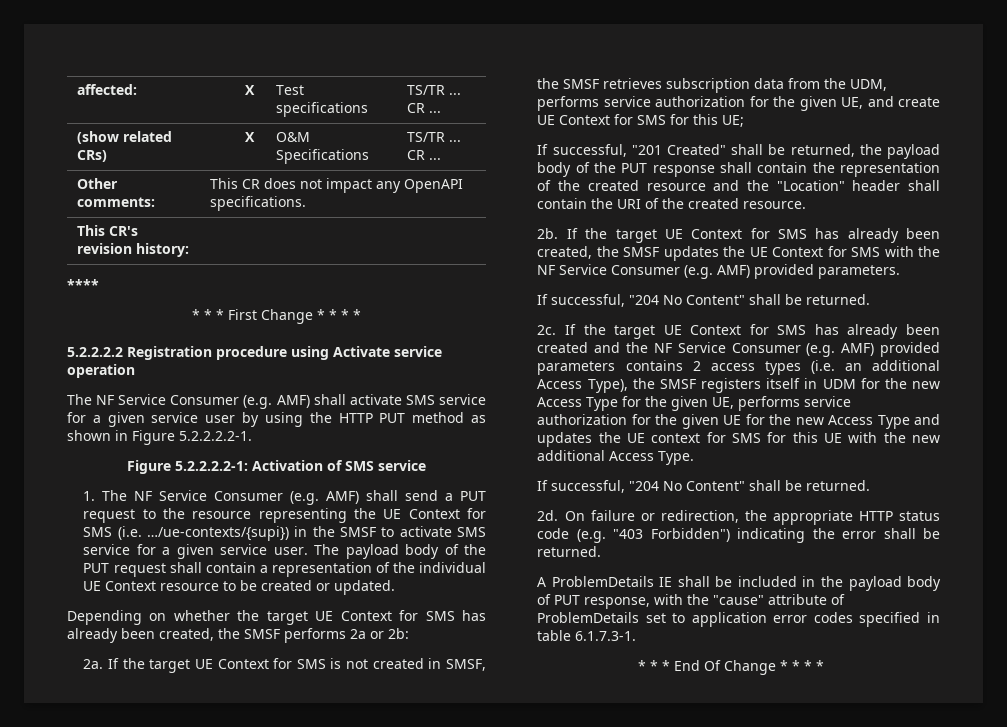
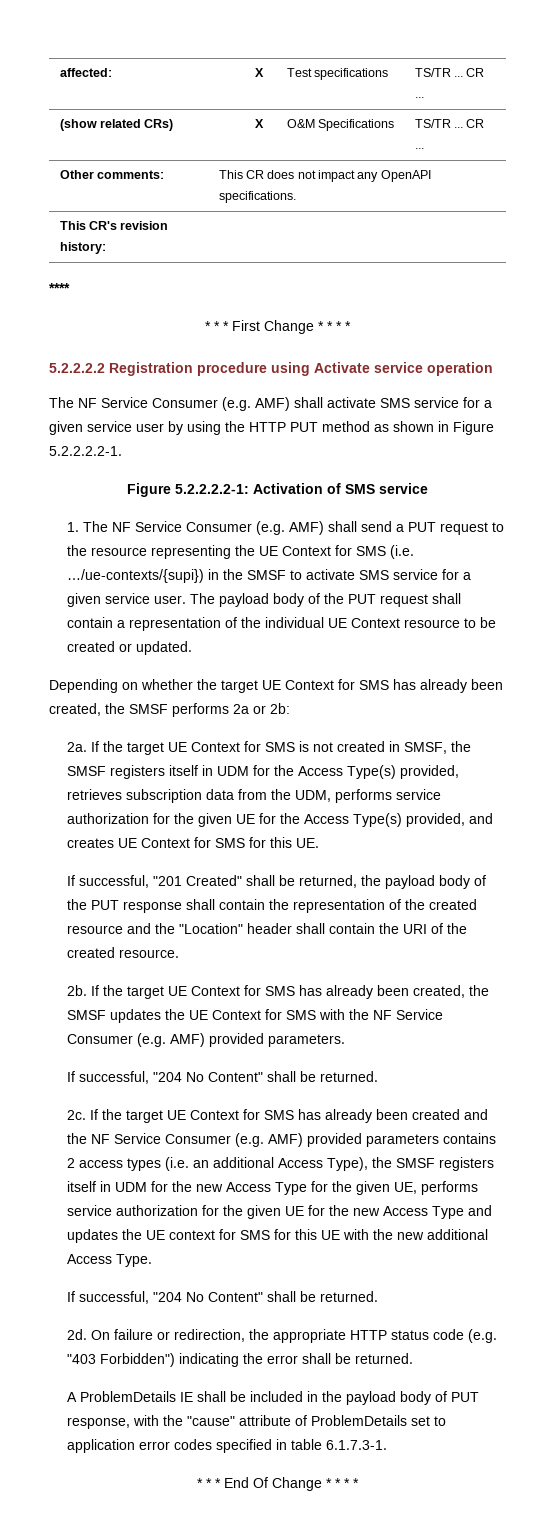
(600, 84) none -> [109,765,459,779] registers itself in UDM for the Access Type(s) provided,
[841,96,940,109] UE, and create -> [235,813,493,827] [66,838,114,848] UE for the Access Type(s) provided, and creates
[722,115,745,127] UE; -> [295,838,319,848] UE.

